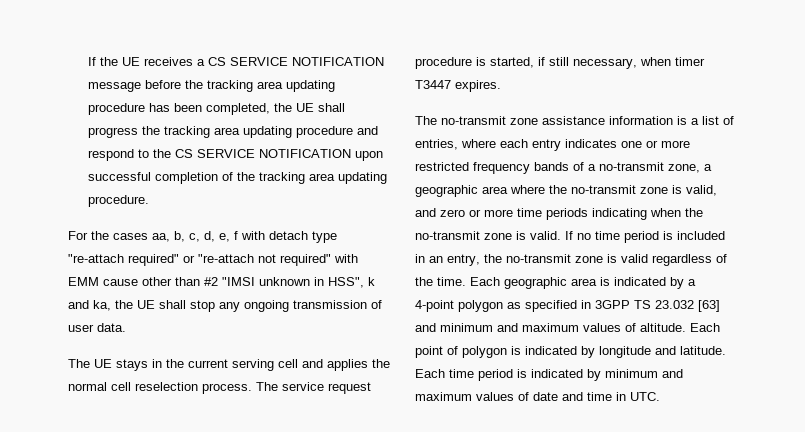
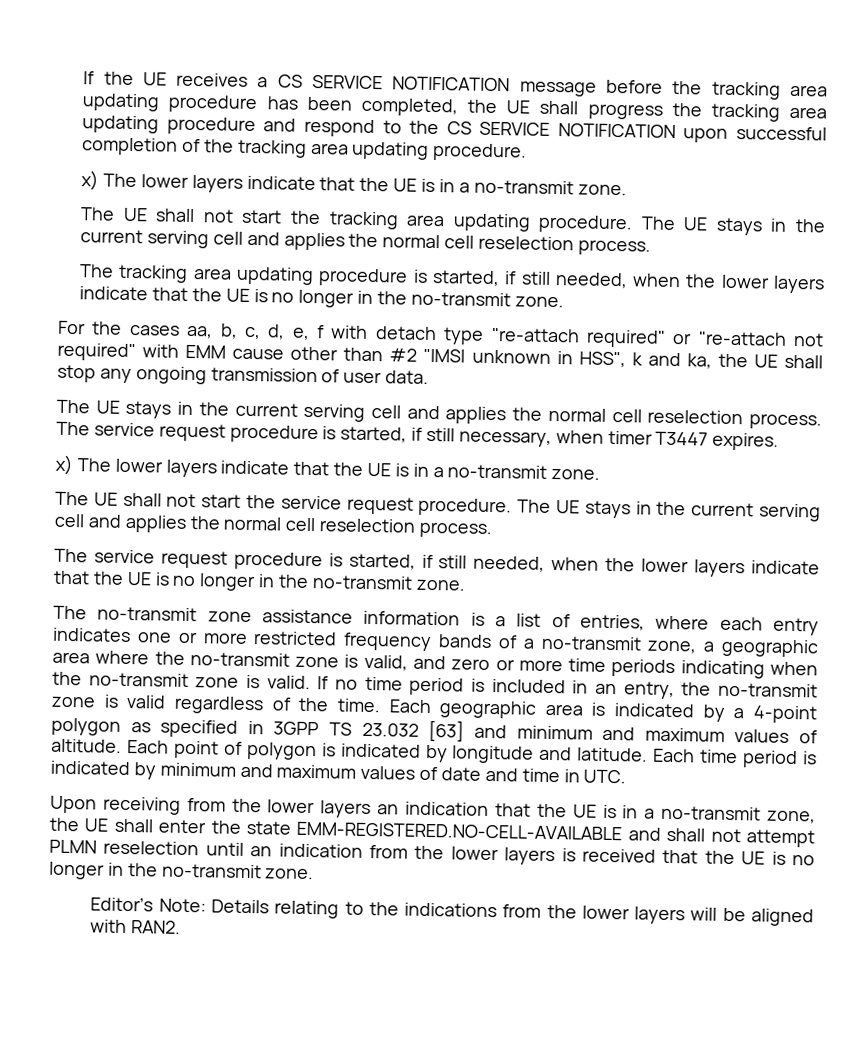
(150, 201) none -> [81,170,627,196] [80,207,827,236] [80,229,651,256] [79,264,825,294] [79,286,564,308] // x) The lower layers indicate that the UE is in a no-transmit zone. // The UE shall not start the tracking area updating procedure. The UE stays in the current serving cell and applies the normal cell reselection process. // The tracking area updating procedure is started, if still needed, when the lower layers indicate that the UE is no longer in the no-transmit zone.
(501, 86) none -> [55,454,601,480] [55,491,821,522] [54,513,493,539] [54,548,820,578] [53,570,466,592] // x) The lower layers indicate that the UE is in a no-transmit zone. // The UE shall not start the service request procedure. The UE stays in the current serving cell and applies the normal cell reselection process. // The service request procedure is started, if still needed, when the lower layers indicate that the UE is no longer in the no-transmit zone.
(660, 396) none -> [50,795,817,824] [49,817,815,848] [49,839,815,866] [49,861,315,880] [90,897,815,927] [90,919,182,934] // Upon receiving from the lower layers an indication that the UE is in a no-transmit zone, the UE shall enter the state EMM-REGISTERED.NO-CELL-AVAILABLE and shall not attempt PLMN reselection until an indication from the lower layers is received that the UE is no longer in the no-transmit zone. // Editor’s Note: Details relating to the indications from the lower layers will be aligned with RAN2.

